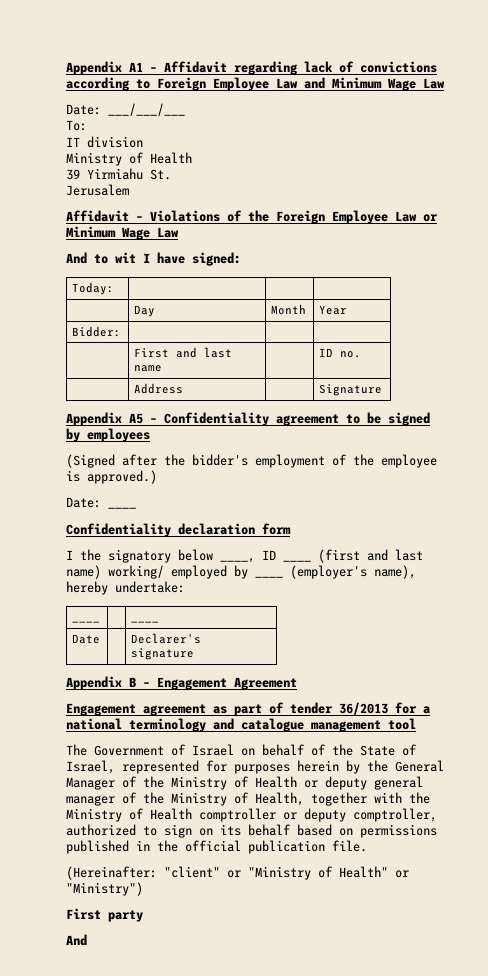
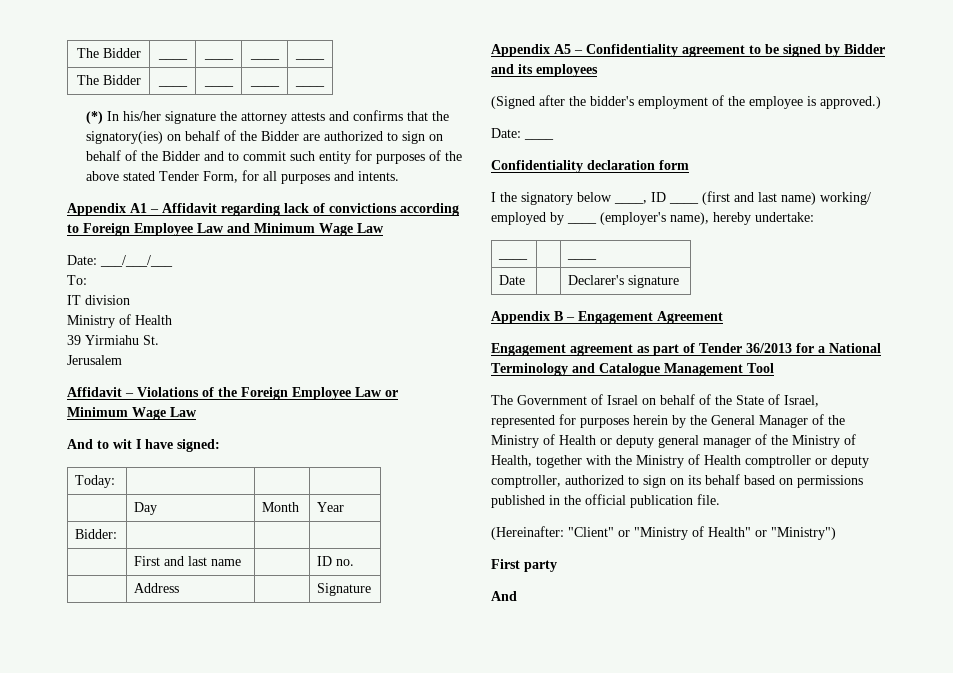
(66, 68) none -> [76,48,141,58] [157,58,188,60] [203,58,234,60] [249,58,280,60] [295,58,325,60] [76,75,141,85] [157,85,188,87] [203,85,234,87] [249,85,280,87] [295,85,325,87] [85,110,449,124] [85,130,443,144] [85,150,462,164] [85,170,399,184] The Bidder | ____ | ____ | ____ | ____ // The Bidder | ____ | ____ | ____ | ____ // (*) In his/her signature the attorney attests and confirms that the signatory(ies) on behalf of the Bidder are authorized to sign on behalf of the Bidder and to commit such entity for purposes of the above stated Tender Form, for all purposes and intents. //
(80, 435) none -> [844,44,885,54] [491,64,533,74] Bidder and its
[290,702,333,714] tender -> [699,343,742,353] Tender
[66,718,416,732] national terminology and catalogue management tool -> [829,343,881,353] [491,363,774,376] National Terminology and Catalogue Management Tool
[164,866,220,878] "client" -> [568,527,614,537] "Client"

